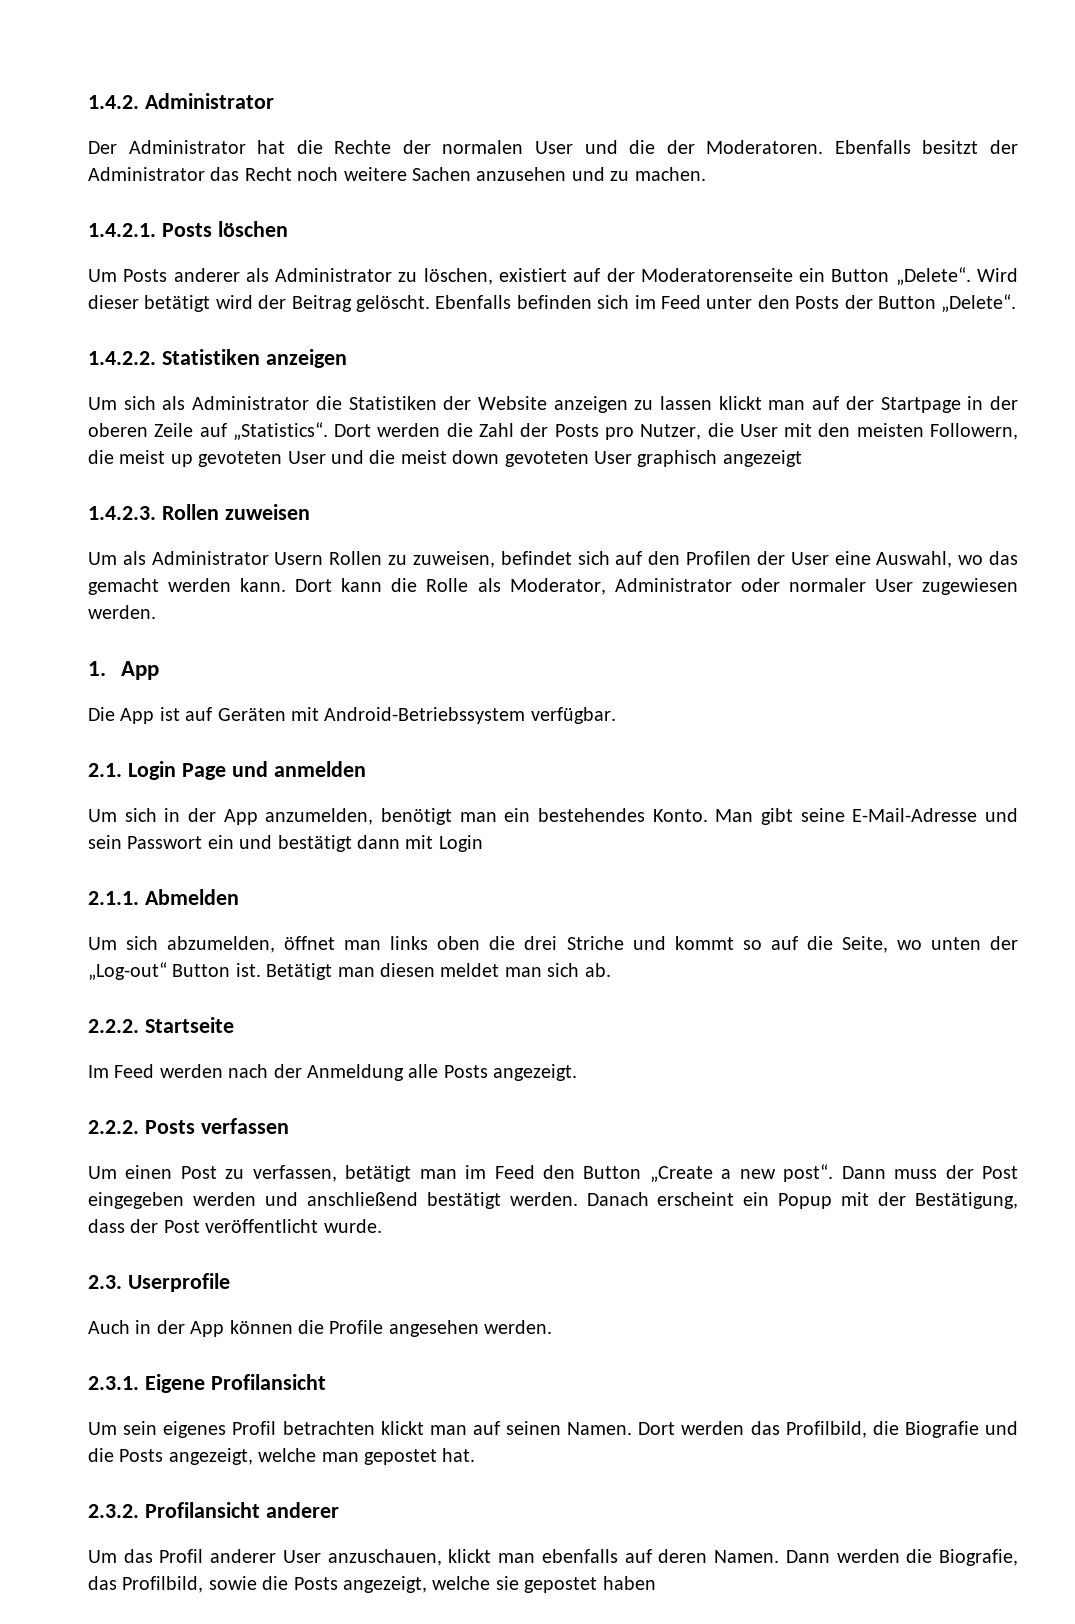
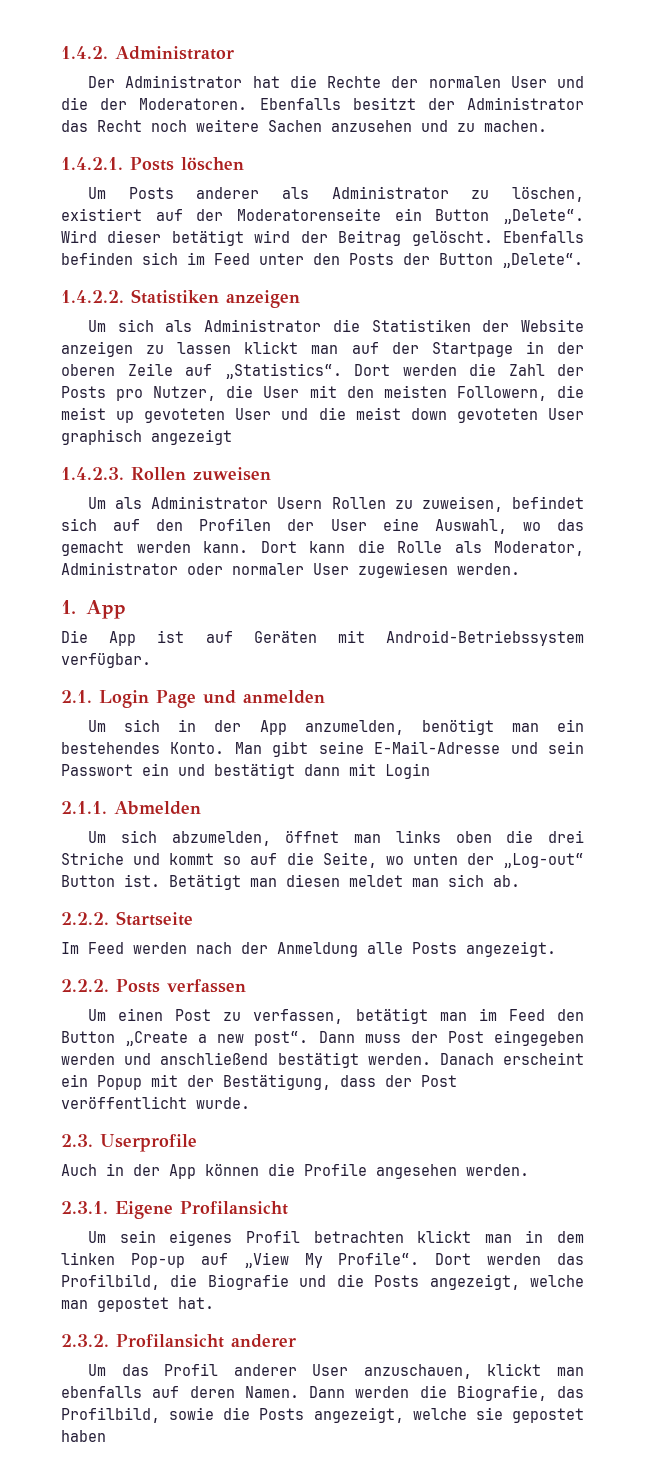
[472,1421,633,1435] auf seinen Namen. -> [525,1230,585,1243] [61,1252,420,1268] in dem linken Pop-up auf „View My Profile“.

